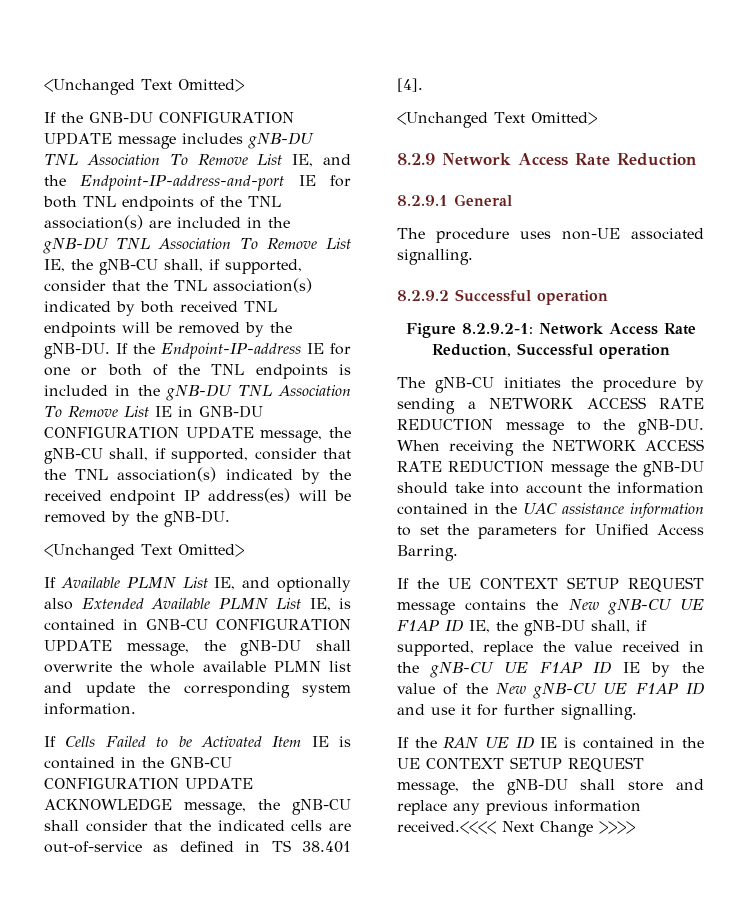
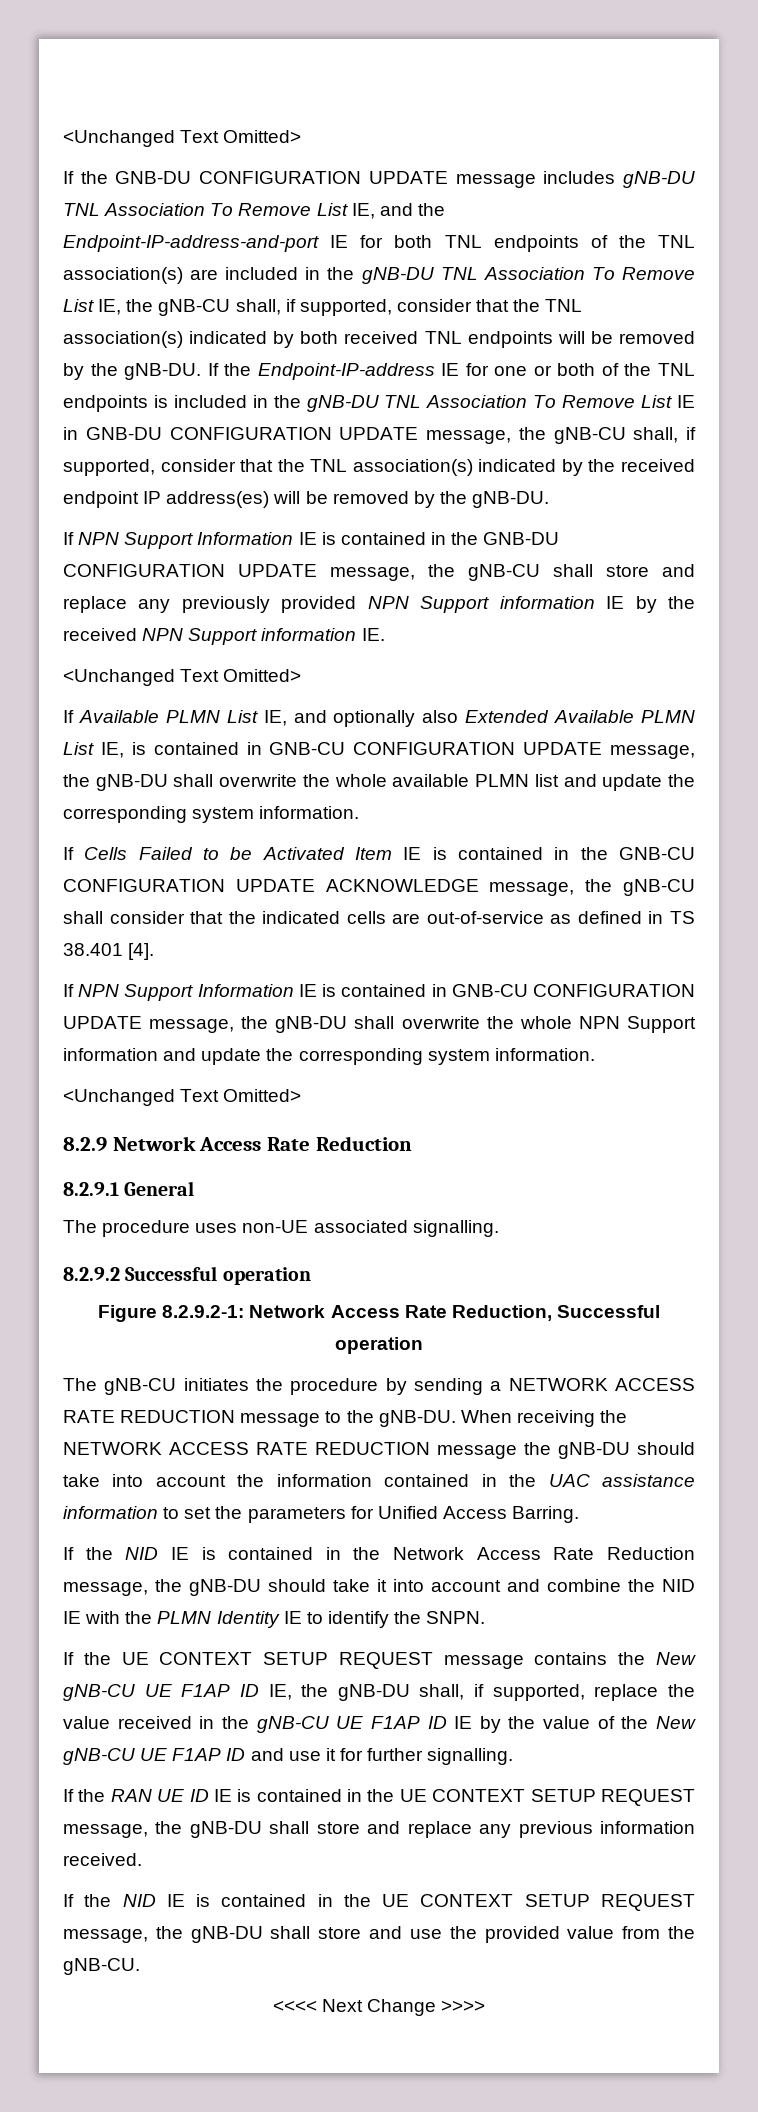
(230, 518) none -> [63,532,560,549] [63,564,695,581] [63,596,696,613] [63,628,385,645] // If NPN Support Information IE is contained in the GNB-DU CONFIGURATION UPDATE message, the gNB-CU shall store and replace any previously provided NPN Support information IE by the received NPN Support information IE.
(423, 85) none -> [63,984,695,1001] [63,1016,697,1033] [63,1048,595,1065] // If NPN Support Information IE is contained in GNB-CU CONFIGURATION UPDATE message, the gNB-DU shall overwrite the whole NPN Support information and update the corresponding system information.
(458, 553) none -> [63,1547,695,1560] [63,1579,695,1596] [63,1611,486,1628] // If the NID IE is contained in the Network Access Rate Reduction message, the gNB-DU should take it into account and combine the NID IE with the PLMN Identity IE to identify the SNPN.
[397,821,496,834] received.<<<< -> [63,1853,142,1866] [63,1894,695,1911] [63,1926,695,1943] [63,1958,140,1975] [272,2000,317,2012] received. // If the NID IE is contained in the UE CONTEXT SETUP REQUEST message, the gNB-DU shall store and use the provided value from the gNB-CU. // <<<<

